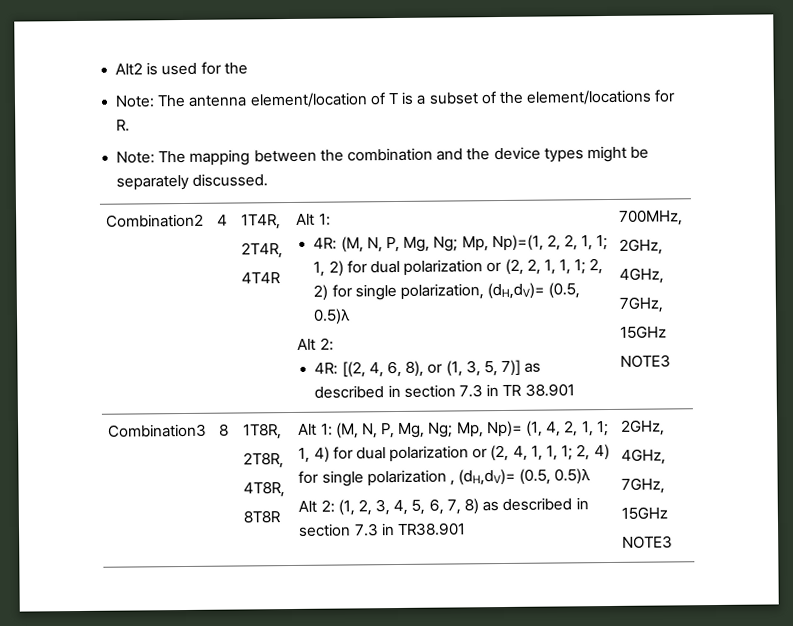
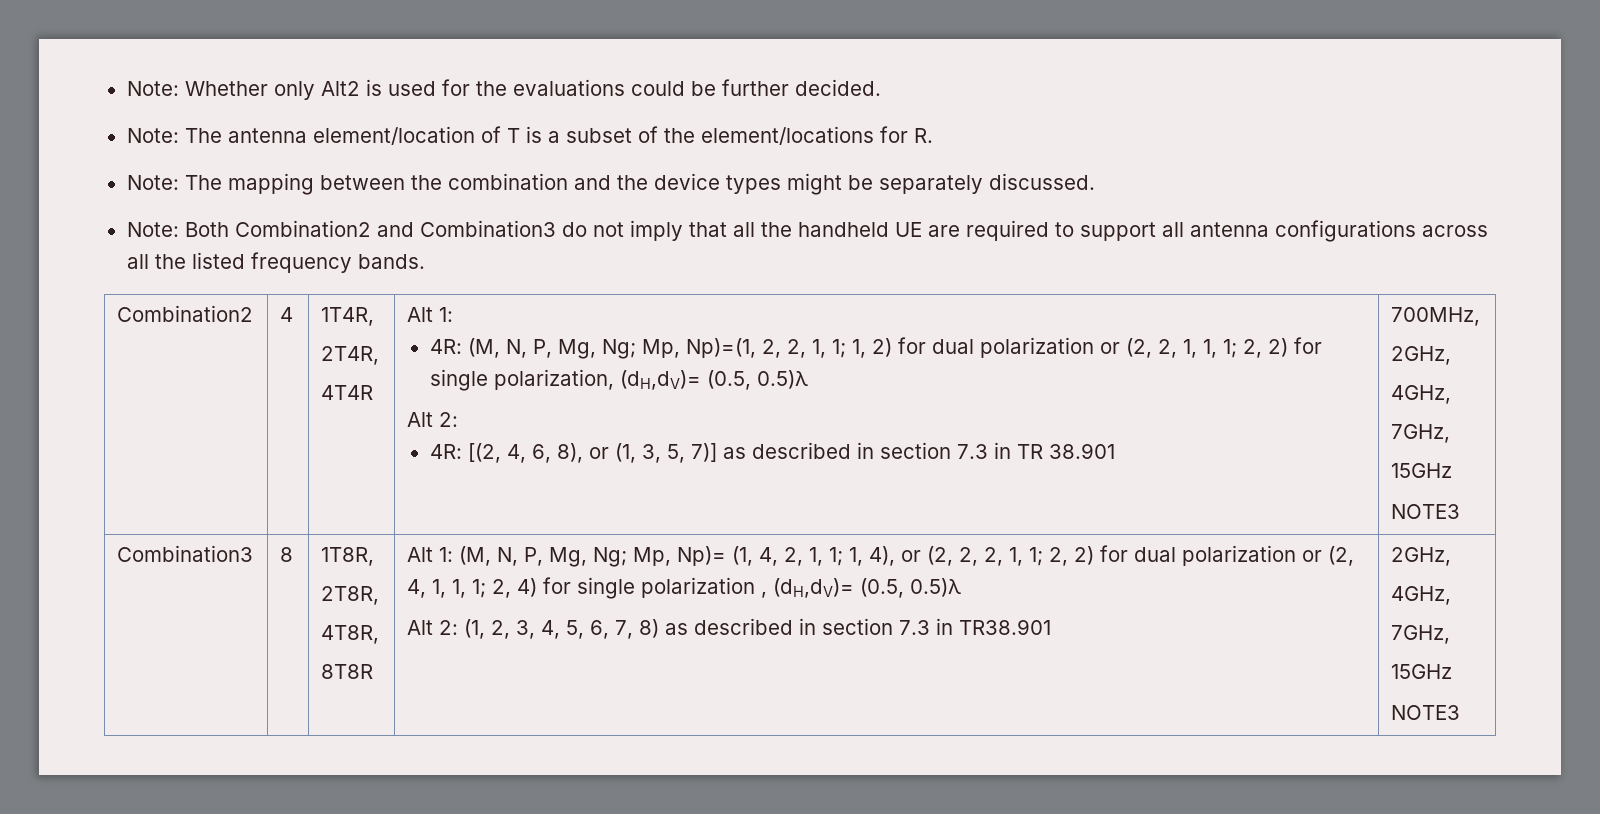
(115, 69) none -> [126,81,315,100] Note: Whether only
(248, 68) none -> [512,79,881,96] evaluations could be further decided.
(269, 180) none -> [126,220,1488,242] [126,252,425,273] // Note: Both Combination2 and Combination3 do not imply that all the handheld UE are required to support all antenna configurations across all the listed frequency bands.
[313,446,330,463] 4) -> [869,546,1095,566] 4), or (2, 2, 2, 1, 1; 2, 2)

